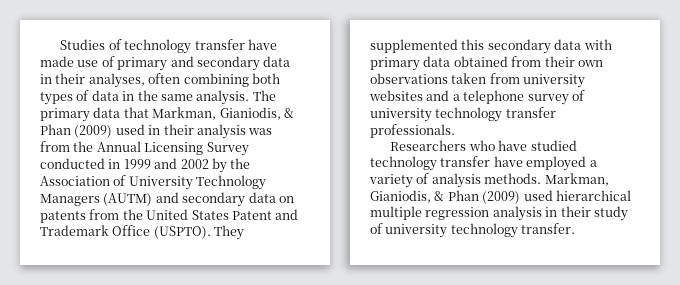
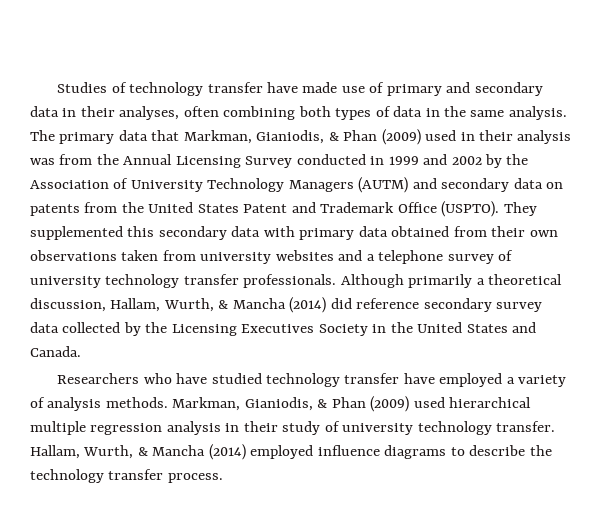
(455, 131) none -> [340,274,563,288] [30,297,543,313] [30,322,537,336] [30,346,81,357] Although primarily a theoretical discussion, Hallam, Wurth, & Mancha (2014) did reference secondary survey data collected by the Licensing Executives Society in the United States and Canada.
(576, 228) none -> [30,444,552,460] [30,469,223,483] Hallam, Wurth, & Mancha (2014) employed influence diagrams to describe the technology transfer process.

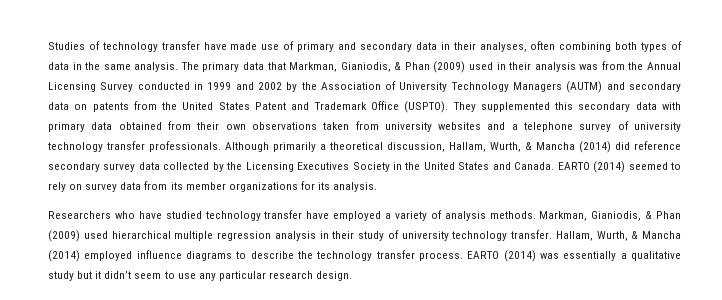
(81, 351) none -> [557,161,682,173] [48,181,378,192] EARTO (2014) seemed to rely on survey data from its member organizations for its analysis.
(223, 478) none -> [467,250,681,262] [48,271,353,281] EARTO (2014) was essentially a qualitative study but it didn’t seem to use any particular research design.

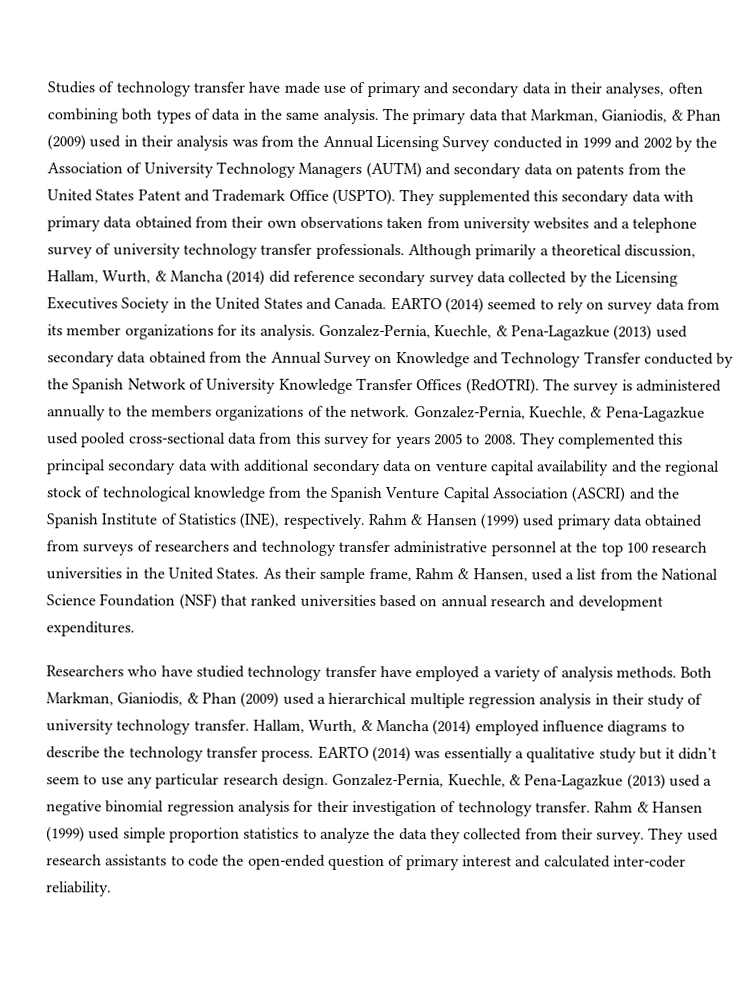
(378, 187) none -> [318,324,688,341] [47,351,735,368] [47,377,722,395] [47,405,705,422] [47,432,684,449] [47,459,721,476] [46,486,680,503] [46,512,703,530] [46,540,708,557] [46,567,719,583] [46,593,663,611] [46,621,135,637] Gonzalez-Pernia, Kuechle, & Pena-Lagazkue (2013) used secondary data obtained from the Annual Survey on Knowledge and Technology Transfer conducted by the Spanish Network of University Knowledge Transfer Offices (RedOTRI). The survey is administered annually to the members organizations of the network. Gonzalez-Pernia, Kuechle, & Pena-Lagazkue used pooled cross-sectional data from this survey for years 2005 to 2008. They complemented this principal secondary data with additional secondary data on venture capital availability and the regional stock of technological knowledge from the Spanish Venture Capital Association (ASCRI) and the Spanish Institute of Statistics (INE), respectively. Rahm & Hansen (1999) used primary data obtained from surveys of researchers and technology transfer administrative personnel at the top 100 research universities in the United States. As their sample frame, Rahm & Hansen, used a list from the National Science Foundation (NSF) that ranked universities based on annual research and development expenditures.
[539,211,681,221] [48,230,108,242] Markman, Gianiodis, & Phan (2009) used -> [680,666,713,678] [46,691,326,708] Both Markman, Gianiodis, & Phan (2009) used a
(353, 276) none -> [332,773,713,790] [46,800,703,817] [46,826,719,844] [46,854,686,871] [46,881,112,897] Gonzalez-Pernia, Kuechle, & Pena-Lagazkue (2013) used a negative binomial regression analysis for their investigation of technology transfer. Rahm & Hansen (1999) used simple proportion statistics to analyze the data they collected from their survey. They used research assistants to code the open-ended question of primary interest and calculated inter-coder reliability.

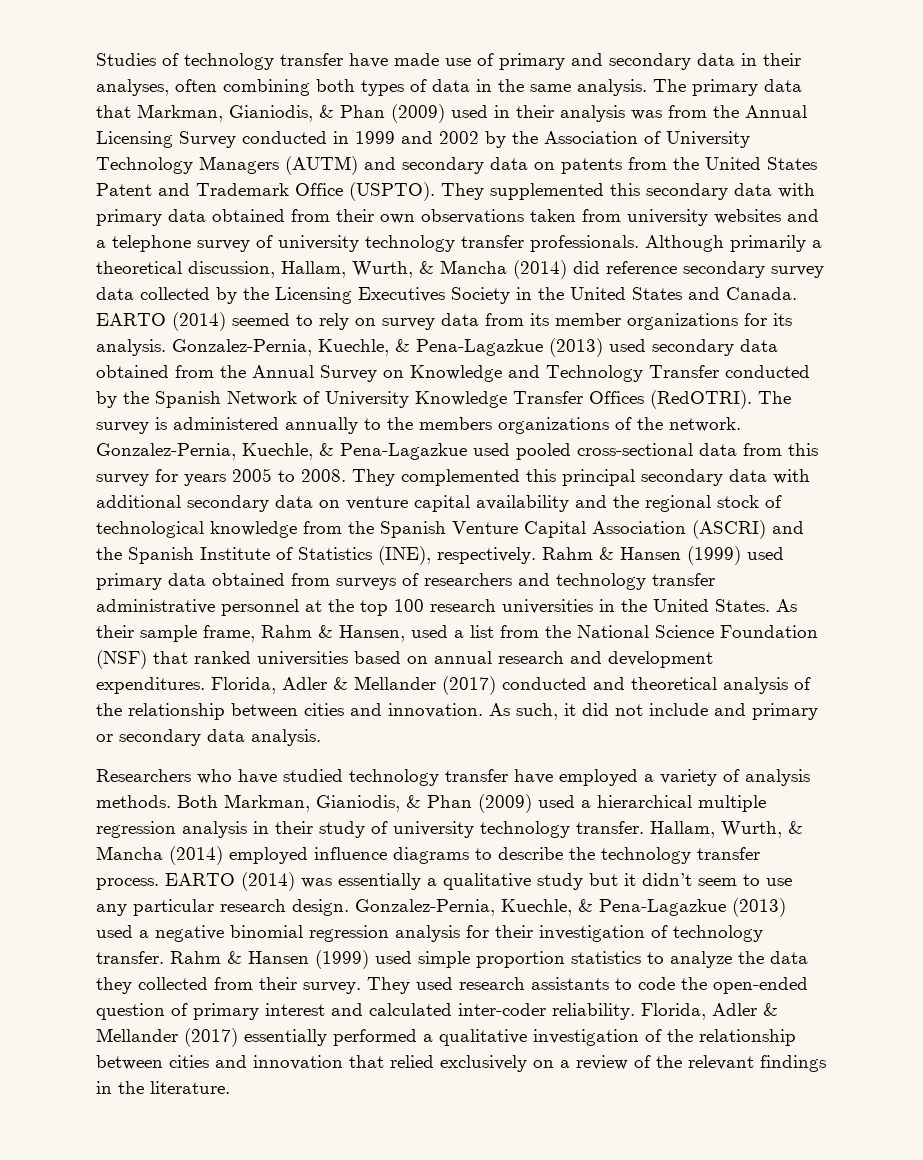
(135, 629) none -> [211,676,811,695] [96,703,818,720] [96,729,321,746] Florida, Adler & Mellander (2017) conducted and theoretical analysis of the relationship between cities and innovation. As such, it did not include and primary or secondary data analysis.
(112, 889) none -> [641,1003,778,1020] [96,1028,796,1047] [96,1055,826,1072] [96,1081,230,1094] Florida, Adler & Mellander (2017) essentially performed a qualitative investigation of the relationship between cities and innovation that relied exclusively on a review of the relevant findings in the literature.

